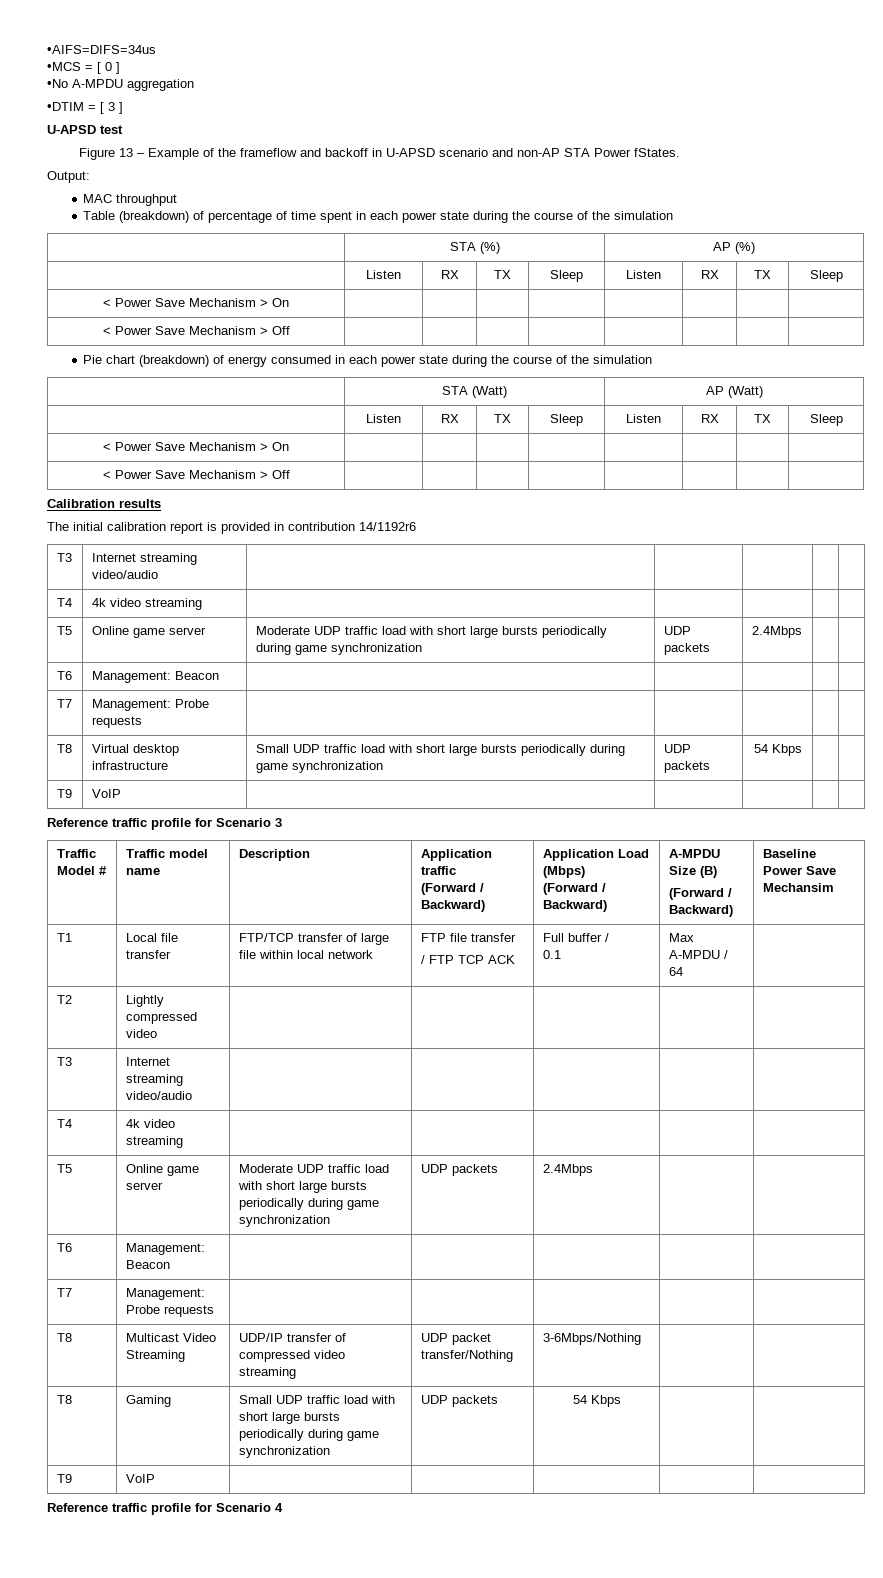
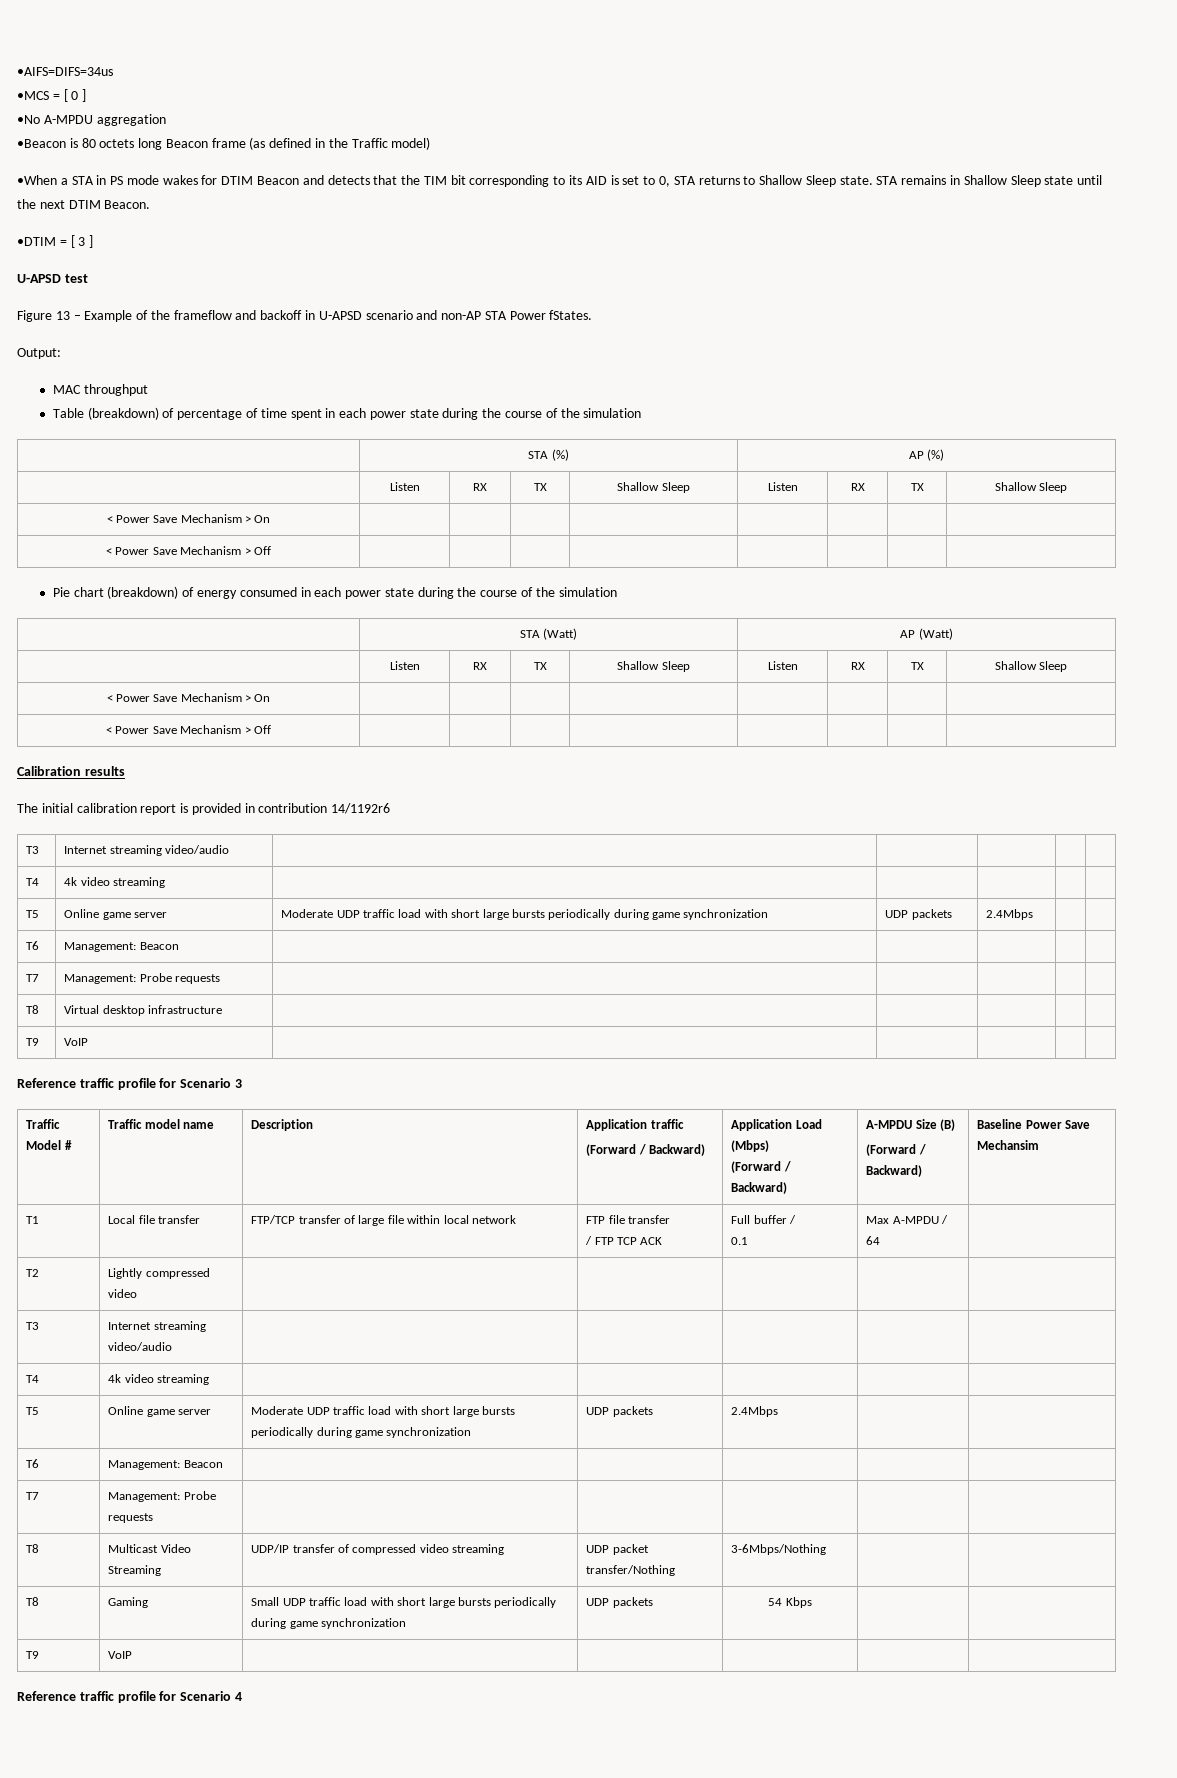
(194, 85) none -> [17,137,431,150] [17,175,1103,187] [17,199,151,209] // •Beacon is 80 octets long Beacon frame (as defined in the Traffic model) // •When a STA in PS mode wakes for DTIM Beacon and detects that the TIM bit corresponding to its AID is set to 0, STA returns to Shallow Sleep state. STA remains in Shallow Sleep state until the next DTIM Beacon.
[550,270,583,282] [626,270,661,279] [700,270,719,279] [754,270,771,279] Sleep | Listen | RX | TX | -> [617,482,690,493] [767,482,798,491] [850,483,865,491] [910,483,924,491] [994,482,1037,491] Shallow Sleep | Listen | RX | TX | Shallow
[550,414,583,426] [626,414,661,423] [700,414,719,423] [754,414,771,423] Sleep | Listen | RX | TX | -> [617,661,690,672] [767,661,798,670] [850,662,865,670] [910,662,924,670] [994,661,1037,670] Shallow Sleep | Listen | RX | TX | Shallow
[255,744,625,756] [255,761,383,773] [663,744,691,753] [663,761,710,773] [753,744,802,756] Small UDP traffic load with short large bursts periodically during game synchronization | UDP packets | 54 Kbps -> (223, 1009) | |

